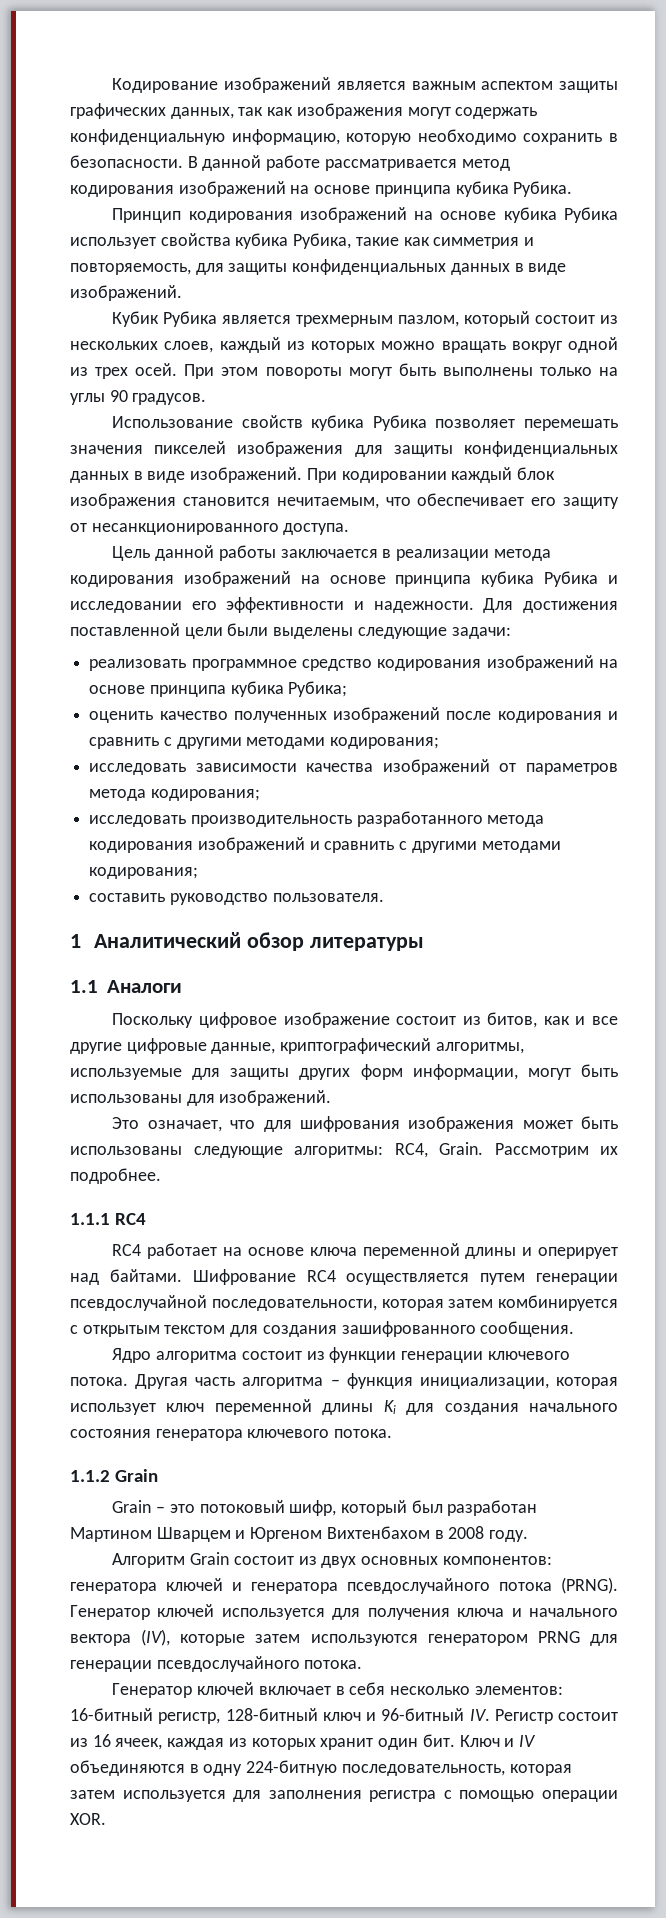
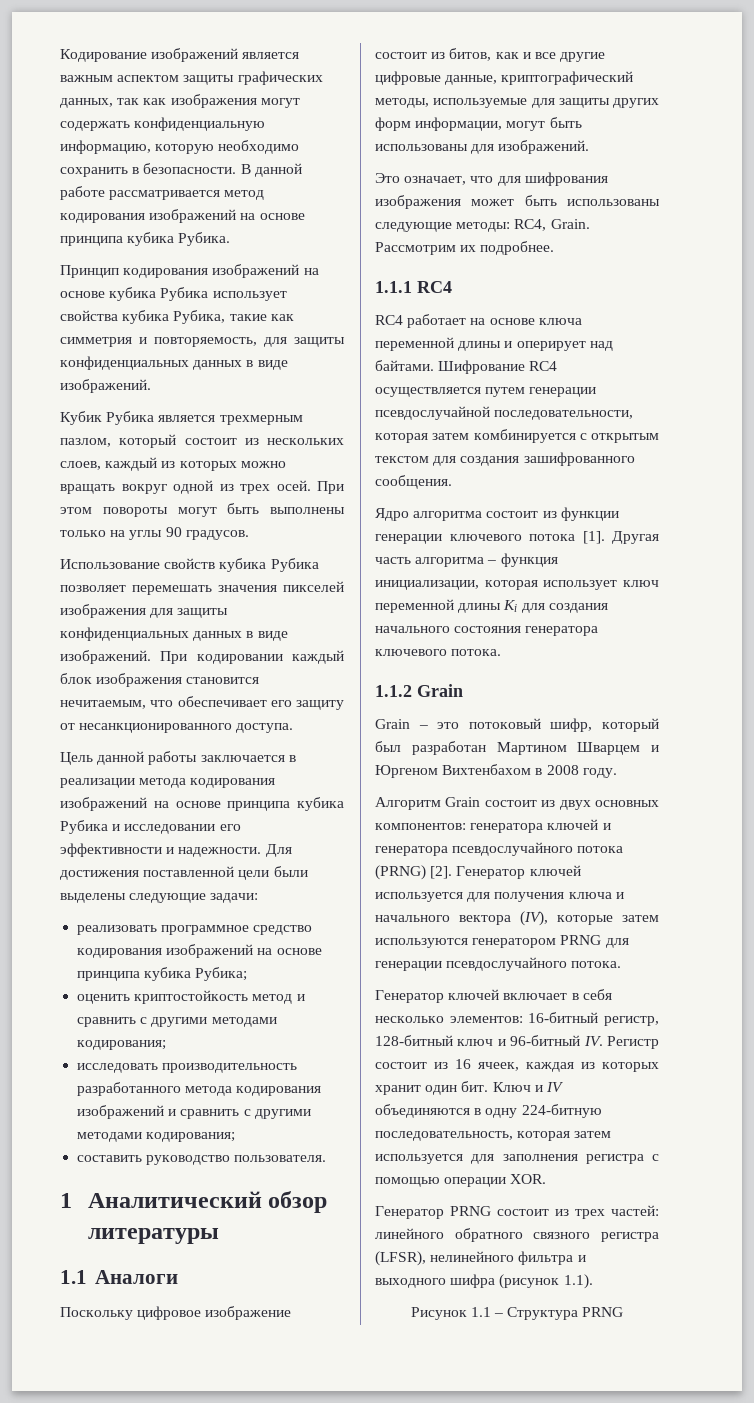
[159,707,618,723] [89,737,440,749] [89,759,618,775] [89,789,260,801] качество полученных изображений после кодирования и сравнить с другими методами кодирования; // исследовать зависимости качества изображений от параметров метода кодирования; -> [134,990,305,1004] [77,1017,277,1027] [77,1040,167,1050] криптостойкость метод и сравнить с другими методами кодирования;
[435,1042,524,1054] алгоритмы, -> [375,98,429,108] методы,
[294,1146,383,1158] алгоритмы: -> [456,222,511,232] методы:
[70,1377,128,1386] потока. -> [529,531,605,544] потока [1].
[561,1577,618,1594] (PRNG). -> [375,865,453,880] (PRNG) [2].
(106, 1819) none -> [375,1205,659,1219] [375,1228,659,1242] [375,1251,586,1266] [375,1274,593,1289] [410,1307,624,1320] // Генератор PRNG состоит из трех частей: линейного обратного связного регистра (LFSR), нелинейного фильтра и выходного шифра (рисунок 1.1). // Рисунок 1.1 – Структура PRNG

